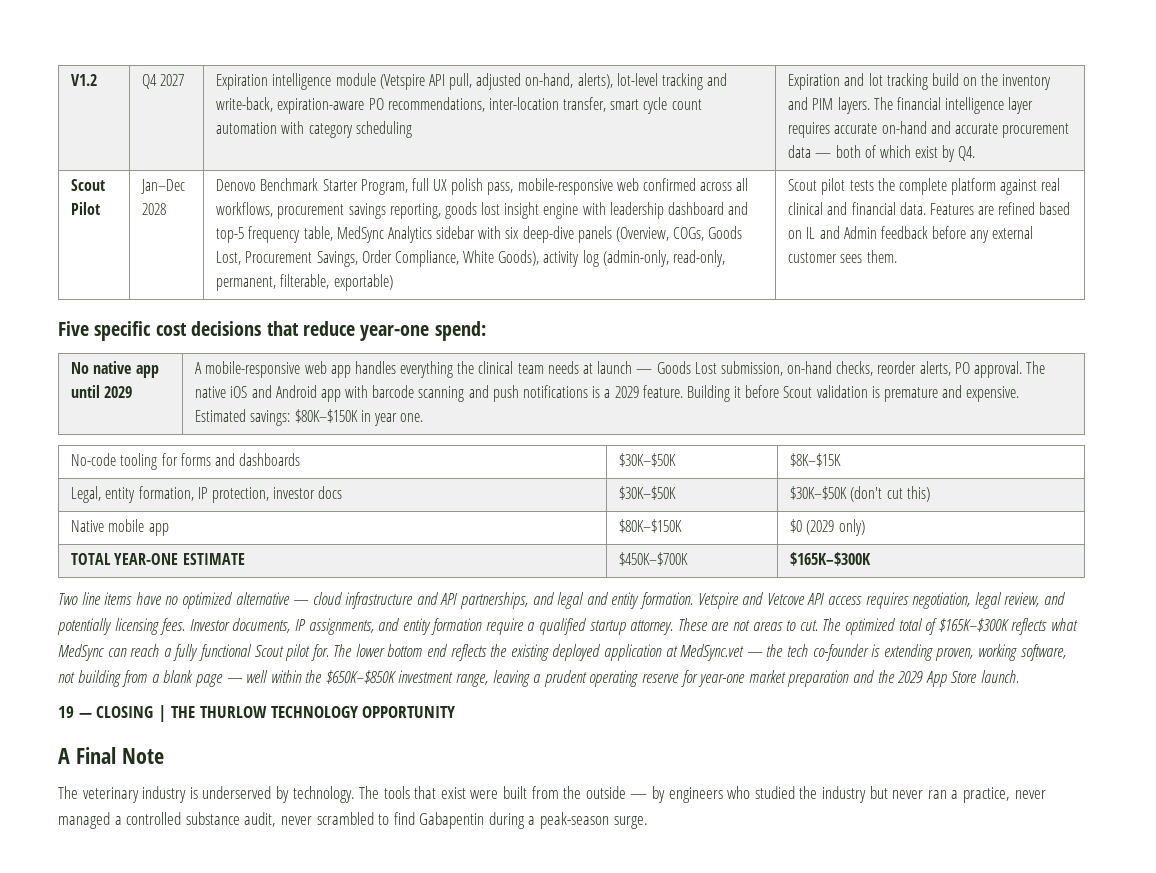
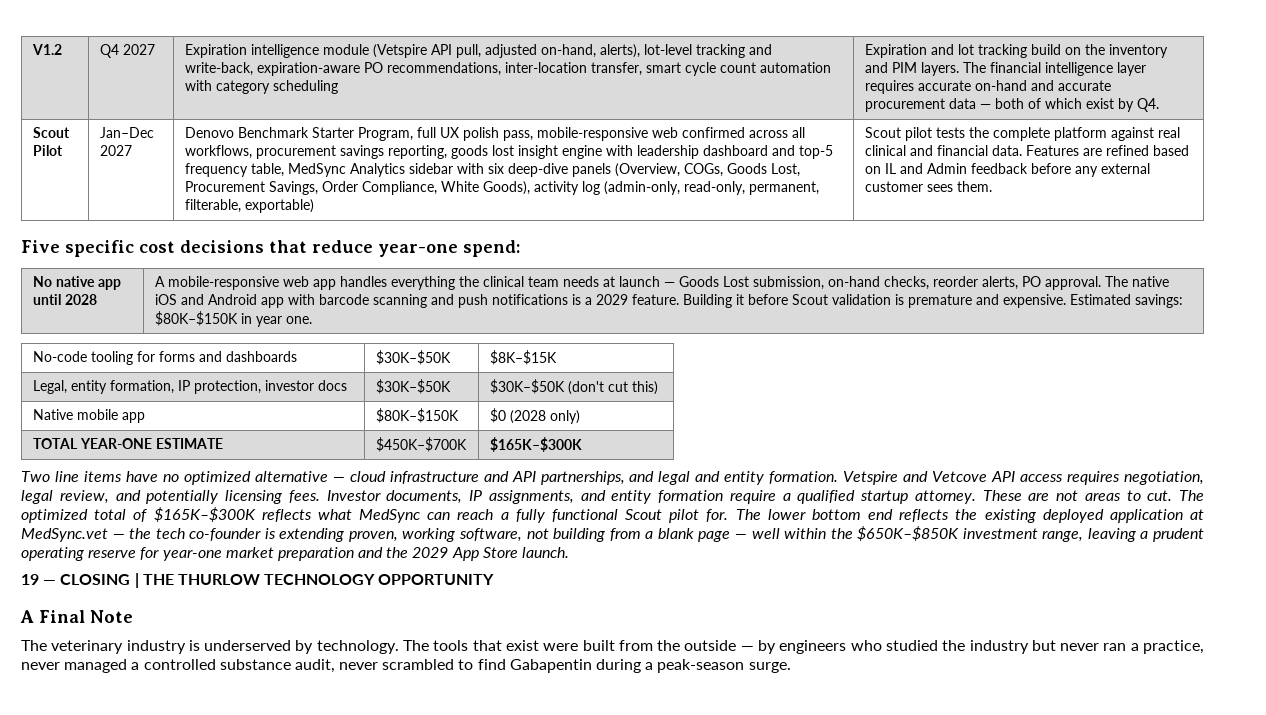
[142,203,167,215] 2028 -> [99,145,132,156] 2027
[104,386,133,398] 2029 -> [64,294,97,305] 2028
[806,520,835,535] (2029 -> [509,410,546,424] (2028

